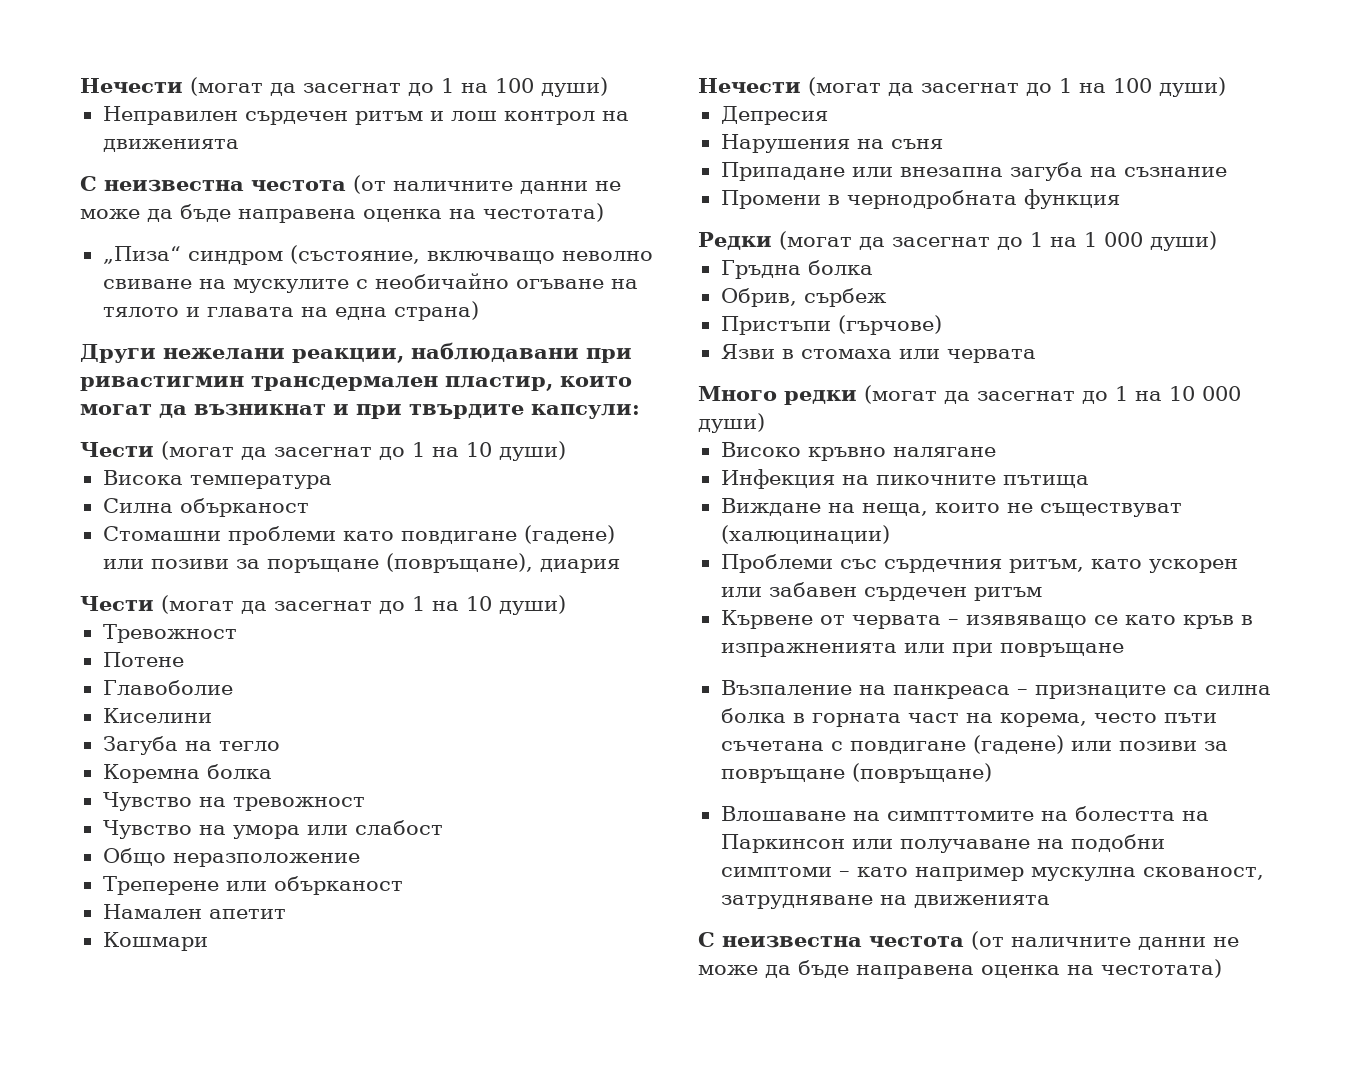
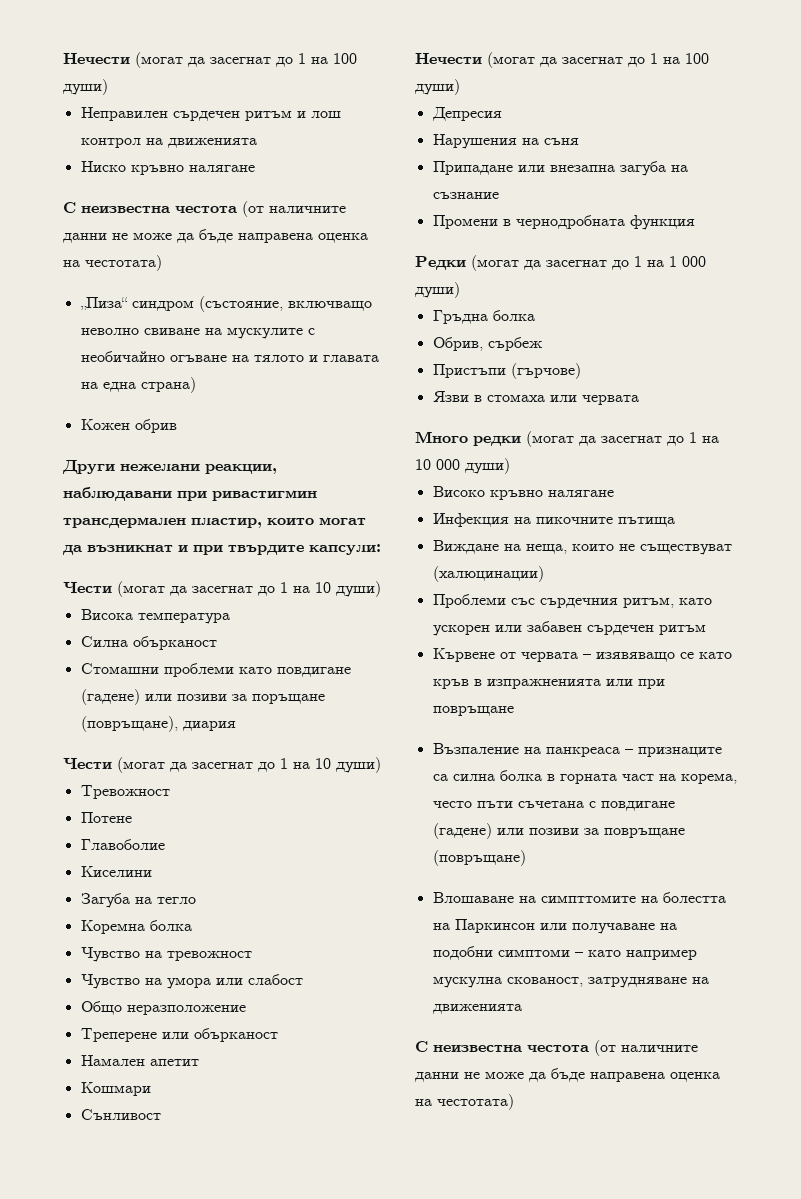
(239, 145) none -> [80,161,255,175] // Ниско кръвно налягане
(479, 311) none -> [80,419,177,433] // Кожен обрив
(208, 941) none -> [80,1109,161,1120] // Сънливост

